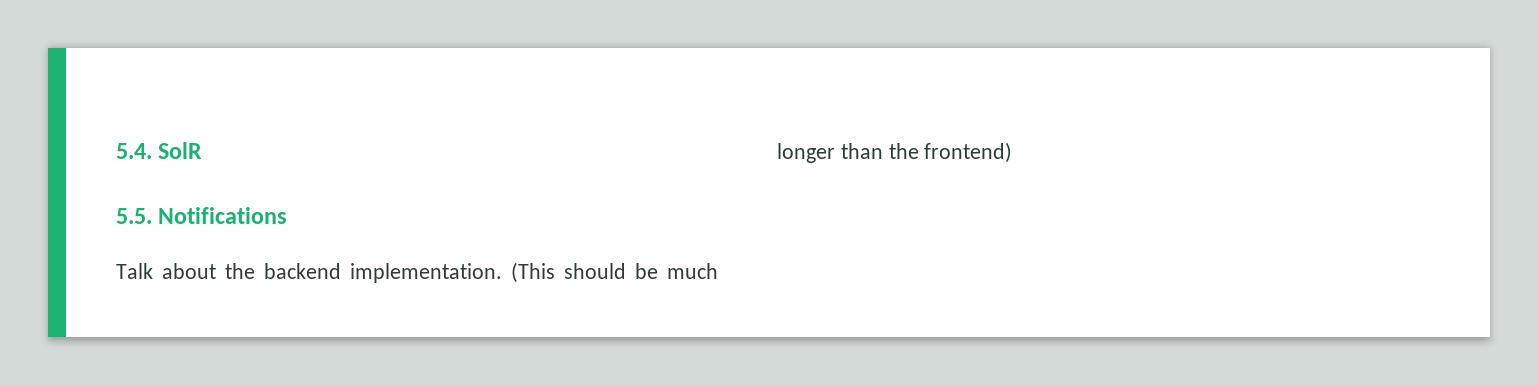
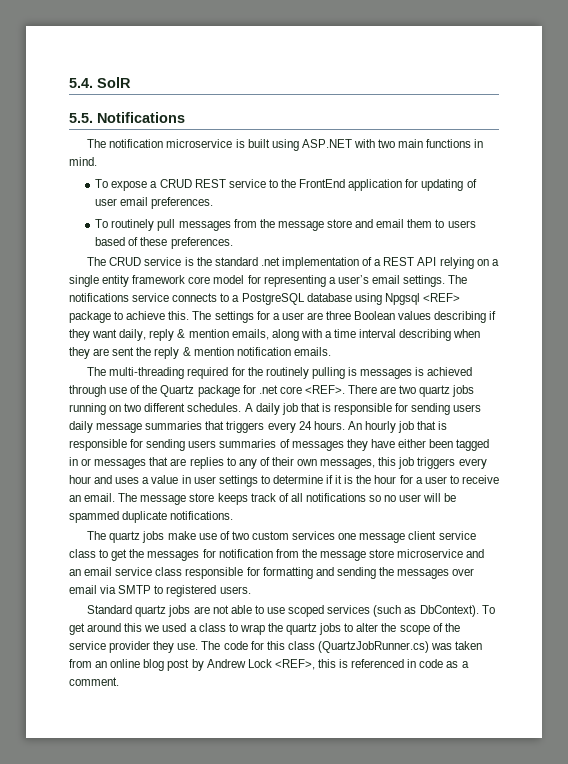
[116,262,718,283] [777,142,1013,163] Talk about the backend implementation. (This should be much longer than the frontend) -> [87,139,484,151] [69,157,97,166] [95,179,477,191] [95,197,214,209] [95,219,476,231] [95,237,233,249] [87,257,499,269] [69,275,468,287] [69,293,460,305] [69,311,497,323] [69,329,481,341] [69,347,331,359] [87,367,473,379] [69,385,475,397] [69,403,482,415] [69,421,448,433] [69,439,490,451] [69,457,487,469] [69,475,499,487] [69,493,457,505] [69,511,234,523] [87,531,476,543] [69,549,485,561] [69,567,475,579] [69,585,251,597] [87,605,495,617] [69,623,460,635] [69,641,483,653] [69,659,469,671] [69,677,119,686] The notification microservice is built using ASP.NET with two main functions in mind. // To expose a CRUD REST service to the FrontEnd application for updating of user email preferences. // To routinely pull messages from the message store and email them to users based of these preferences. // The CRUD service is the standard .net implementation of a REST API relying on a single entity framework core model for representing a user’s email settings. The notifications service connects to a PostgreSQL database using Npgsql <REF> package to achieve this. The settings for a user are three Boolean values describing if they want daily, reply & mention emails, along with a time interval describing when they are sent the reply & mention notification emails. // The multi-threading required for the routinely pulling is messages is achieved through use of the Quartz package for .net core <REF>. There are two quartz jobs running on two different schedules. A daily job that is responsible for sending users daily message summaries that triggers every 24 hours. An hourly job that is responsible for sending users summaries of messages they have either been tagged in or messages that are replies to any of their own messages, this job triggers every hour and uses a value in user settings to determine if it is the hour for a user to receive an email. The message store keeps track of all notifications so no user will be spammed duplicate notifications. // The quartz jobs make use of two custom services one message client service class to get the messages for notification from the message store microservice and an email service class responsible for formatting and sending the messages over email via SMTP to registered users. // Standard quartz jobs are not able to use scoped services (such as DbContext). To get around this we used a class to wrap the quartz jobs to alter the scope of the service provider they use. The code for this class (QuartzJobRunner.cs) was taken from an online blog post by Andrew Lock <REF>, this is referenced in code as a comment.

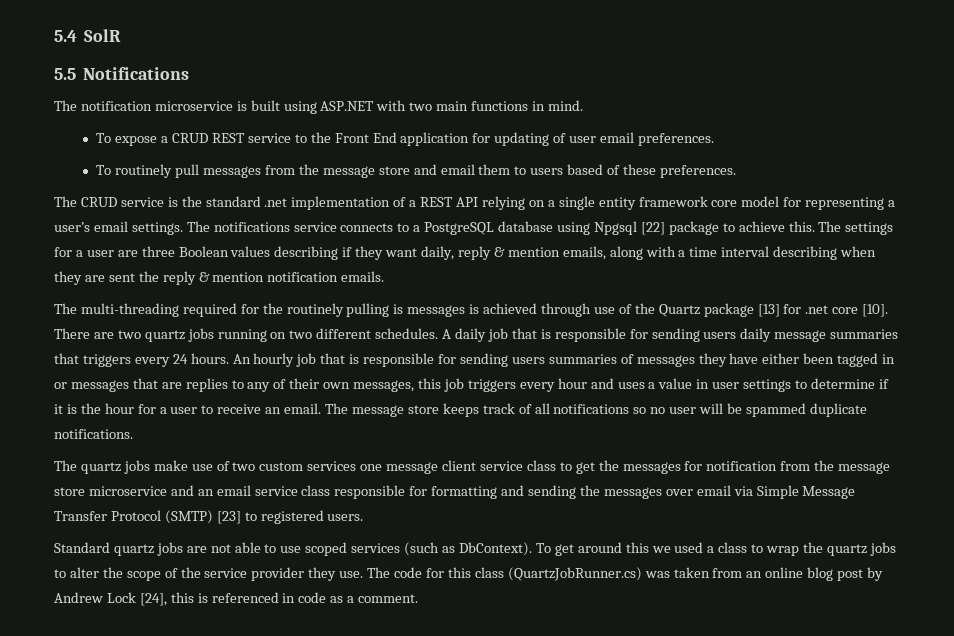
[69,78,93,88] 5.4. -> [54,30,77,42] 5.4
[69,113,93,123] 5.5. -> [54,68,76,80] 5.5
[299,179,346,188] FrontEnd -> [334,132,397,143] Front End
[422,293,460,302] <REF> -> [640,222,665,235] [22]
(240, 391) none -> [757,304,780,317] [13]
[304,385,345,394] <REF>. -> [862,304,889,317] [10].
[118,585,152,594] SMTP -> [756,485,856,499] [54,510,241,524] Simple Message Transfer Protocol (SMTP) [23]
[274,659,315,670] <REF>, -> [139,593,167,606] [24],

